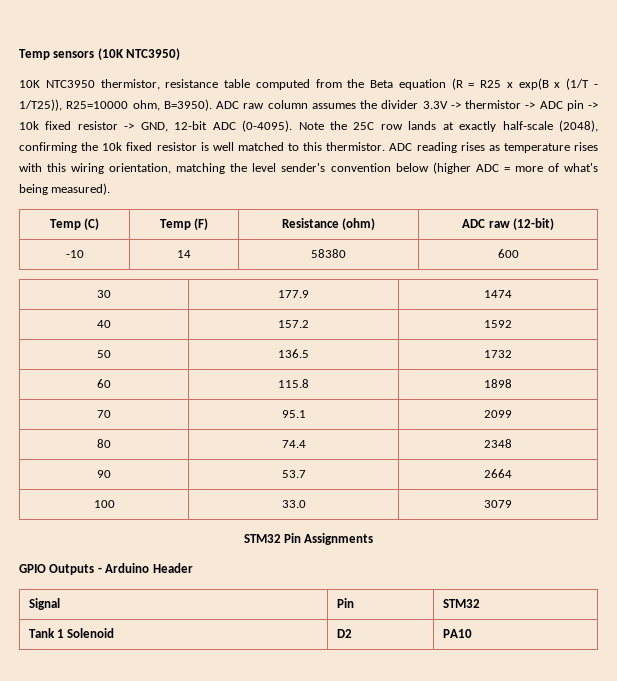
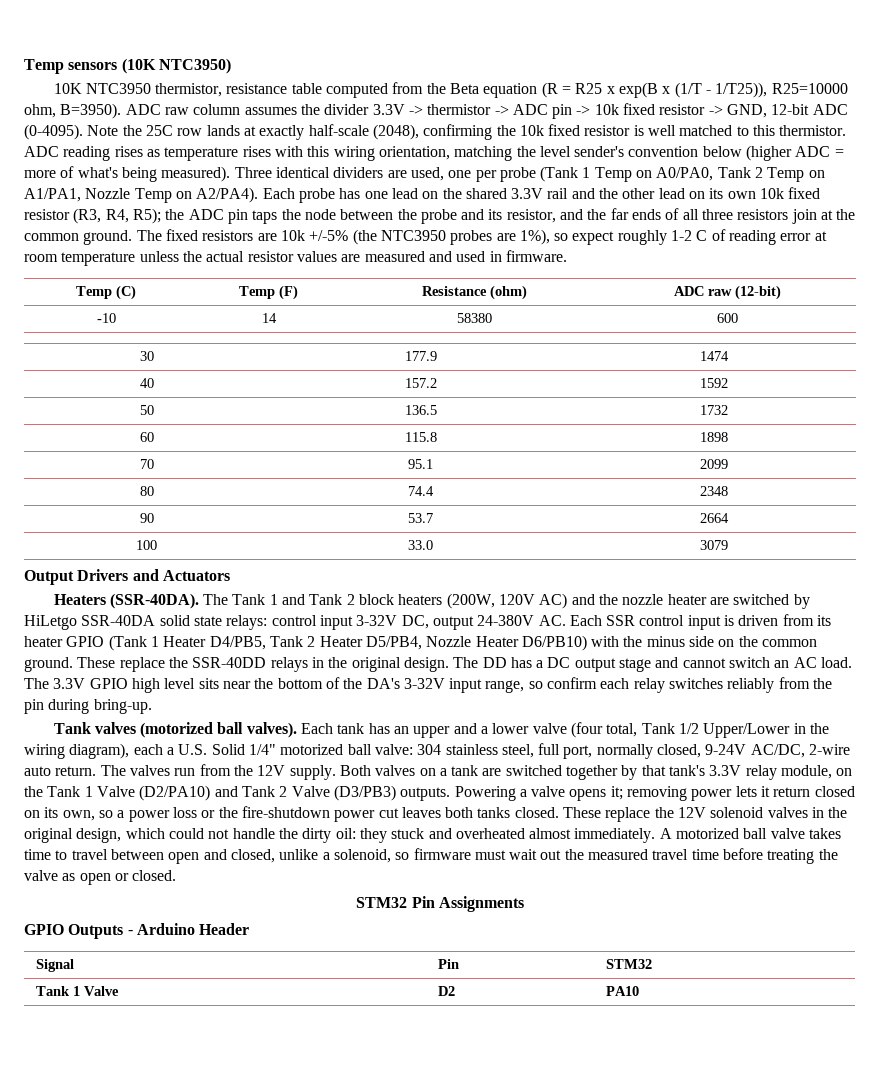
(111, 189) none -> [234,166,825,182] [24,187,821,203] [24,208,856,224] [24,229,827,245] [24,250,567,266] Three identical dividers are used, one per probe (Tank 1 Temp on A0/PA0, Tank 2 Temp on A1/PA1, Nozzle Temp on A2/PA4). Each probe has one lead on the shared 3.3V rail and the other lead on its own 10k fixed resistor (R3, R4, R5); the ADC pin taps the node between the probe and its resistor, and the far ends of all three resistors join at the common ground. The fixed resistors are 10k +/-5% (the NTC3950 probes are 1%), so expect roughly 1-2 C of reading error at room temperature unless the actual resistor values are measured and used in firmware.
(512, 504) none -> [24,569,230,585] [53,593,810,609] [24,614,832,630] [24,635,818,651] [24,657,853,672] [24,677,833,693] [24,699,152,714] [53,722,829,738] [24,743,851,759] [24,764,853,780] [24,785,855,801] [24,806,848,822] [24,828,842,843] [24,848,838,864] [24,870,177,885] // Output Drivers and Actuators // Heaters (SSR-40DA). The Tank 1 and Tank 2 block heaters (200W, 120V AC) and the nozzle heater are switched by HiLetgo SSR-40DA solid state relays: control input 3-32V DC, output 24-380V AC. Each SSR control input is driven from its heater GPIO (Tank 1 Heater D4/PB5, Tank 2 Heater D5/PB4, Nozzle Heater D6/PB10) with the minus side on the common ground. These replace the SSR-40DD relays in the original design. The DD has a DC output stage and cannot switch an AC load. The 3.3V GPIO high level sits near the bottom of the DA's 3-32V input range, so confirm each relay switches reliably from the pin during bring-up. // Tank valves (motorized ball valves). Each tank has an upper and a lower valve (four total, Tank 1/2 Upper/Lower in the wiring diagram), each a U.S. Solid 1/4" motorized ball valve: 304 stainless steel, full port, normally closed, 9-24V AC/DC, 2-wire auto return. The valves run from the 12V supply. Both valves on a tank are switched together by that tank's 3.3V relay module, on the Tank 1 Valve (D2/PA10) and Tank 2 Valve (D3/PB3) outputs. Powering a valve opens it; removing power lets it return closed on its own, so a power loss or the fire-shutdown power cut leaves both tanks closed. These replace the 12V solenoid valves in the original design, which could not handle the dirty oil: they stuck and overheated almost immediately. A motorized ball valve takes time to travel between open and closed, unlike a solenoid, so firmware must wait out the measured travel time before treating the valve as open or closed.
[67,628,115,638] Solenoid -> [83,986,119,996] Valve

